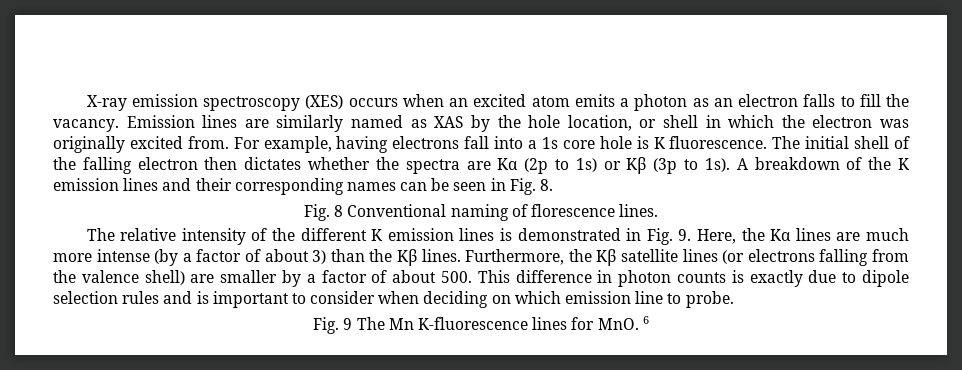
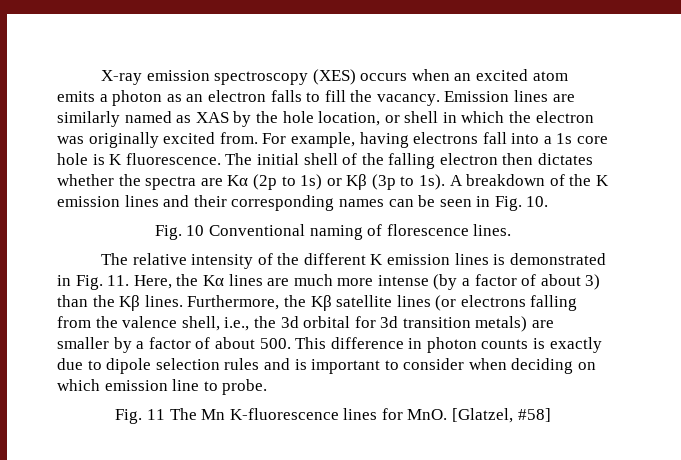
[540,179,554,191] [303,204,344,221] 8. // Fig. 8 -> [526,196,549,207] [154,225,205,240] 10. // Fig. 10
[678,229,692,241] 9. -> [107,275,130,286] 11.
[144,270,185,285] shell) -> [181,316,528,332] shell, i.e., the 3d orbital for 3d transition metals)
[343,318,353,330] 9 -> [146,409,165,420] 11
[642,316,649,324] 6 -> [452,408,551,423] [Glatzel, #58]

